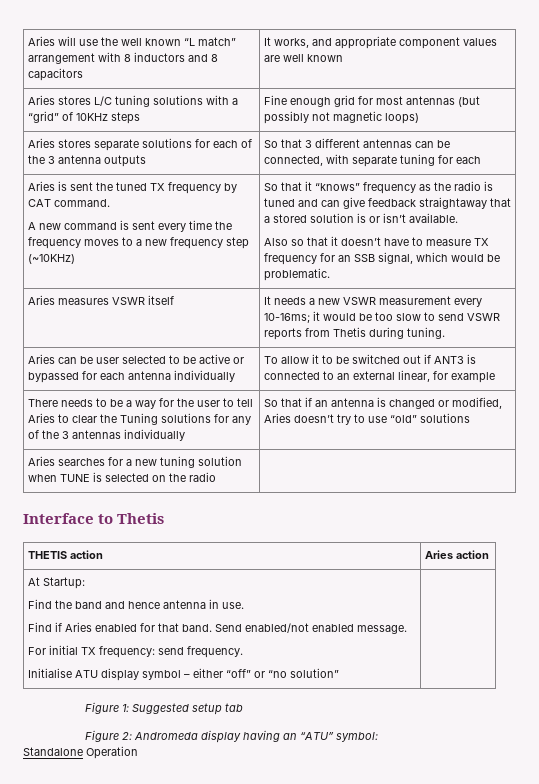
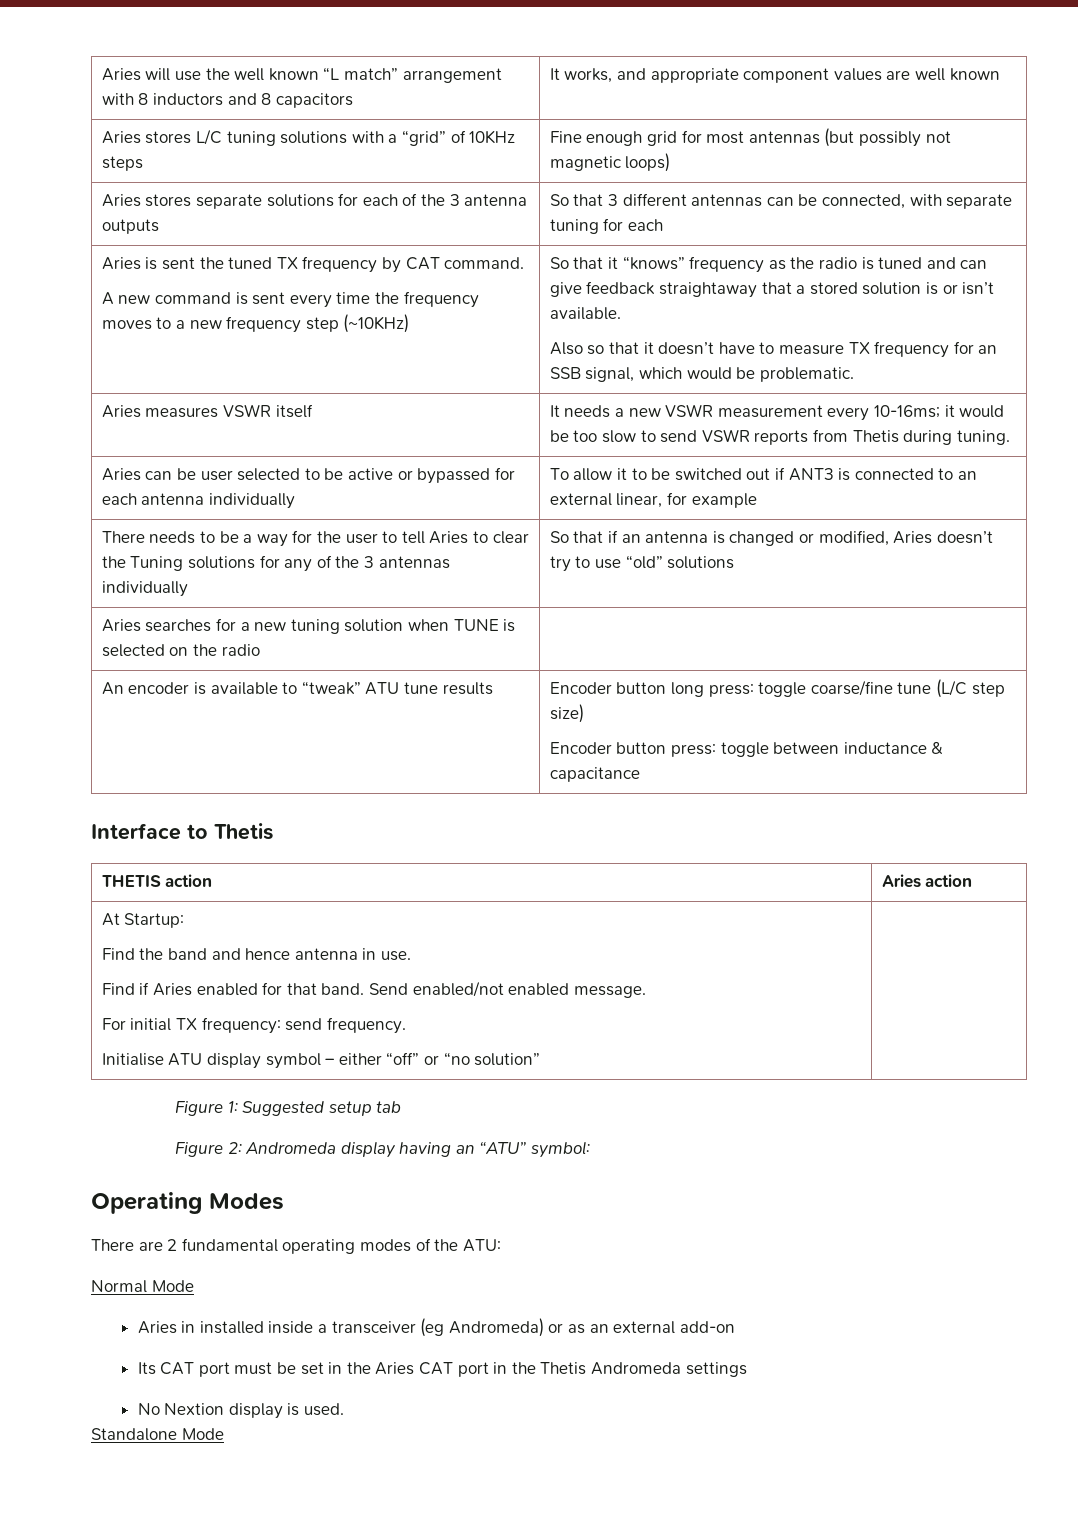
(216, 477) none -> [101,681,493,695] [549,679,1005,698] [549,704,584,723] [549,741,944,757] [549,767,640,782] // An encoder is available to “tweak” ATU tune results | Encoder button long press: toggle coarse/fine tune (L/C step size) // Encoder button press: toggle between inductance & capacitance
(378, 737) none -> [91,1192,284,1214] [91,1238,501,1254] [91,1280,194,1293] [137,1318,735,1337] [137,1362,747,1377] [137,1403,345,1419] // Operating Modes // There are 2 fundamental operating modes of the ATU: // Normal Mode // Aries in installed inside a transceiver (eg Andromeda) or as an external add-on // Its CAT port must be set in the Aries CAT port in the Thetis Andromeda settings // No Nextion display is used.
[86,746,138,759] Operation -> [181,1428,224,1440] Mode

